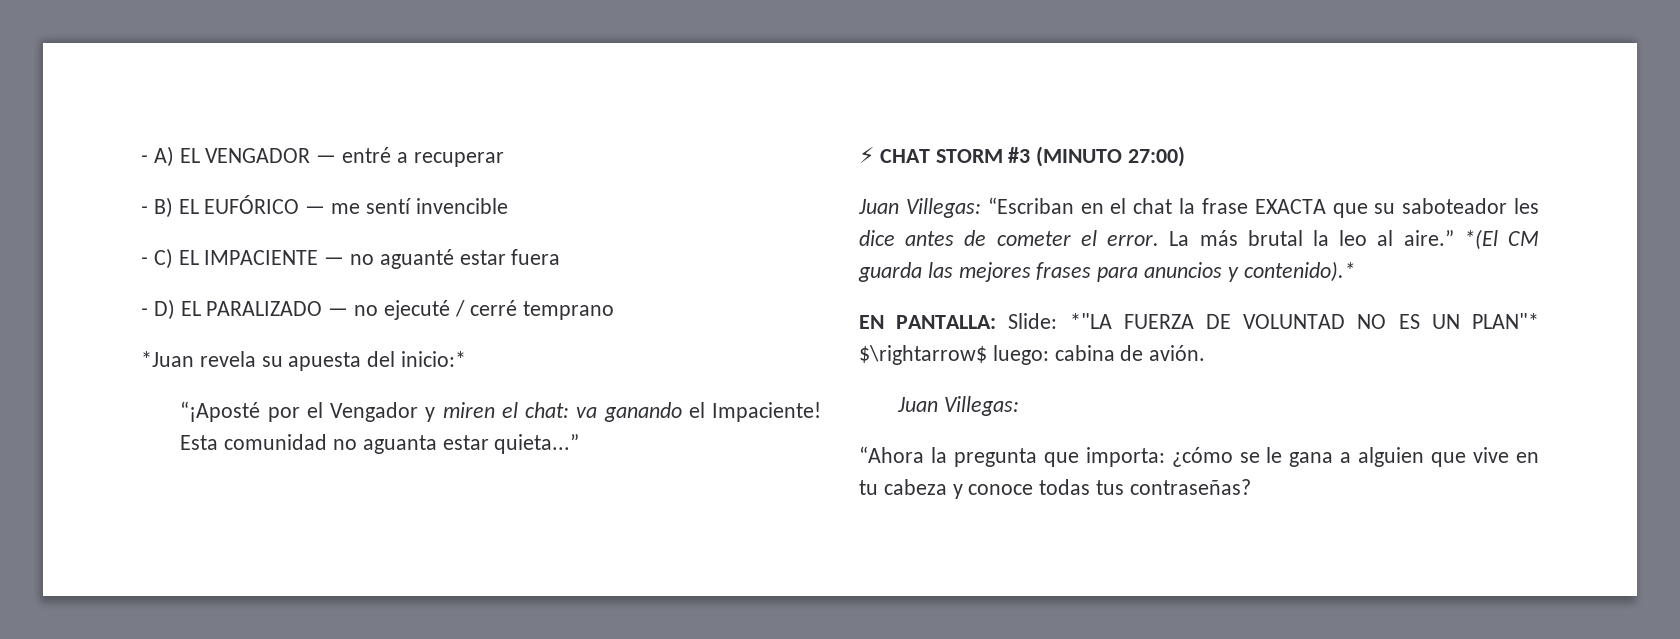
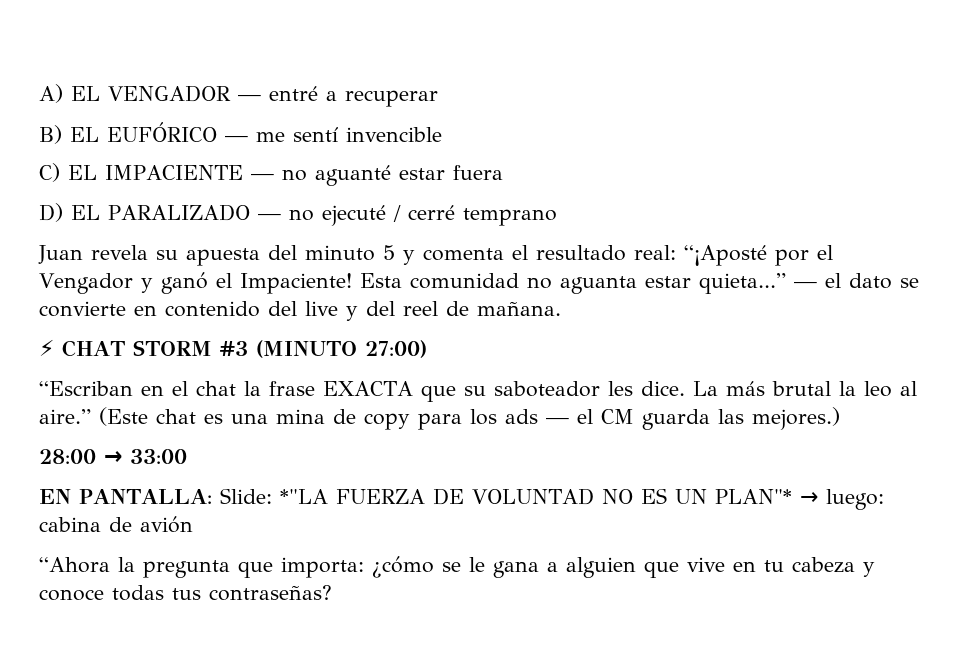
[141,155,148,163] - -> (39, 93) none
[141,206,148,214] - -> (438, 98) none
[141,257,148,265] - -> (442, 134) none
[141,308,148,316] - -> (503, 172) none
[141,351,194,367] *Juan -> [38,245,83,264] Juan
[401,351,467,367] inicio:* // -> [305,245,676,265] minuto 5 y comenta el resultado real:
[442,402,682,422] miren el chat: va ganando -> [160,272,208,294] ganó
(580, 444) none -> [793,273,919,289] [39,301,561,321] — el dato se convierte en contenido del live y del reel de mañana.
[858,198,981,218] Juan Villegas: -> (427, 349) none
[859,230,1160,246] dice antes de cometer el error. -> [640,381,685,396] dice.
[1463,229,1539,250] [858,261,1355,282] *(El CM guarda las mejores frases para anuncios y contenido).* -> [99,407,840,430] [39,449,187,464] (Este chat es una mina de copy para los ads — el CM guarda las mejores.) // 28:00 → 33:00
[859,345,987,365] $\rightarrow$ -> [799,492,818,504] →
[1149,345,1206,361] [897,396,1020,416] avión. // Juan Villegas: -> [140,516,193,533] avión

